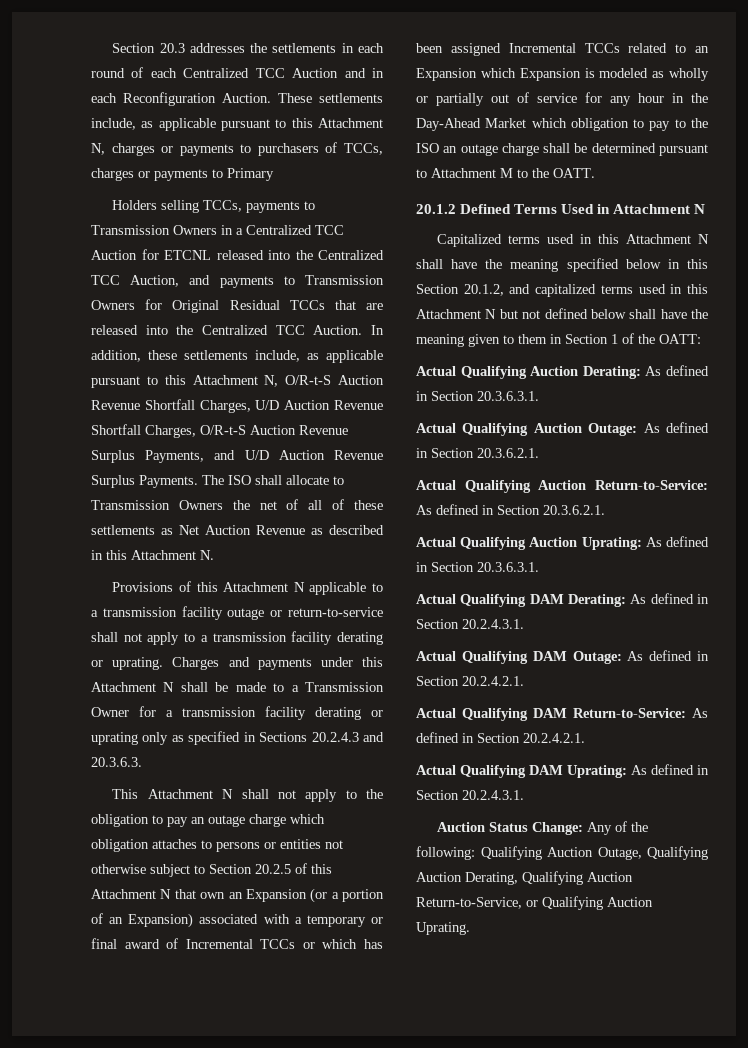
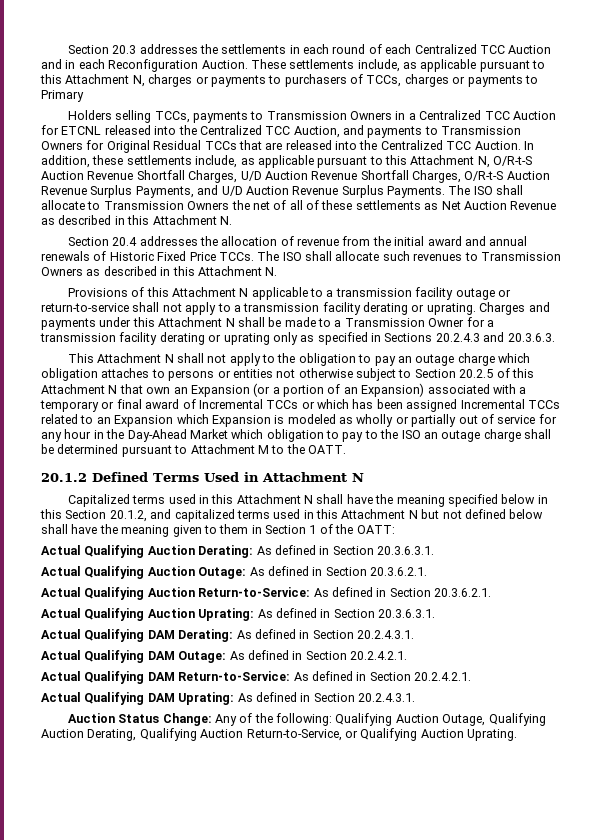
(214, 555) none -> [67,236,528,246] [41,251,561,261] [41,266,278,276] // Section 20.4 addresses the allocation of revenue from the initial award and annual renewals of Historic Fixed Price TCCs. The ISO shall allocate such revenues to Transmission Owners as described in this Attachment N.

